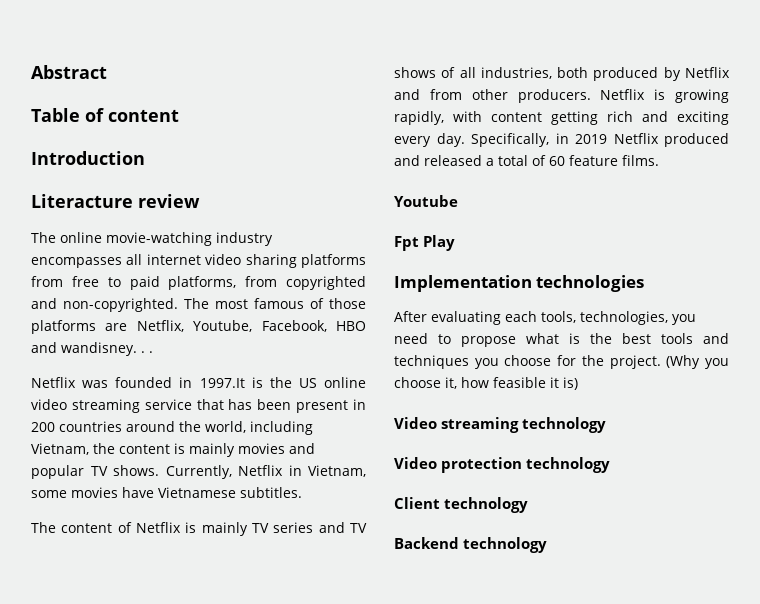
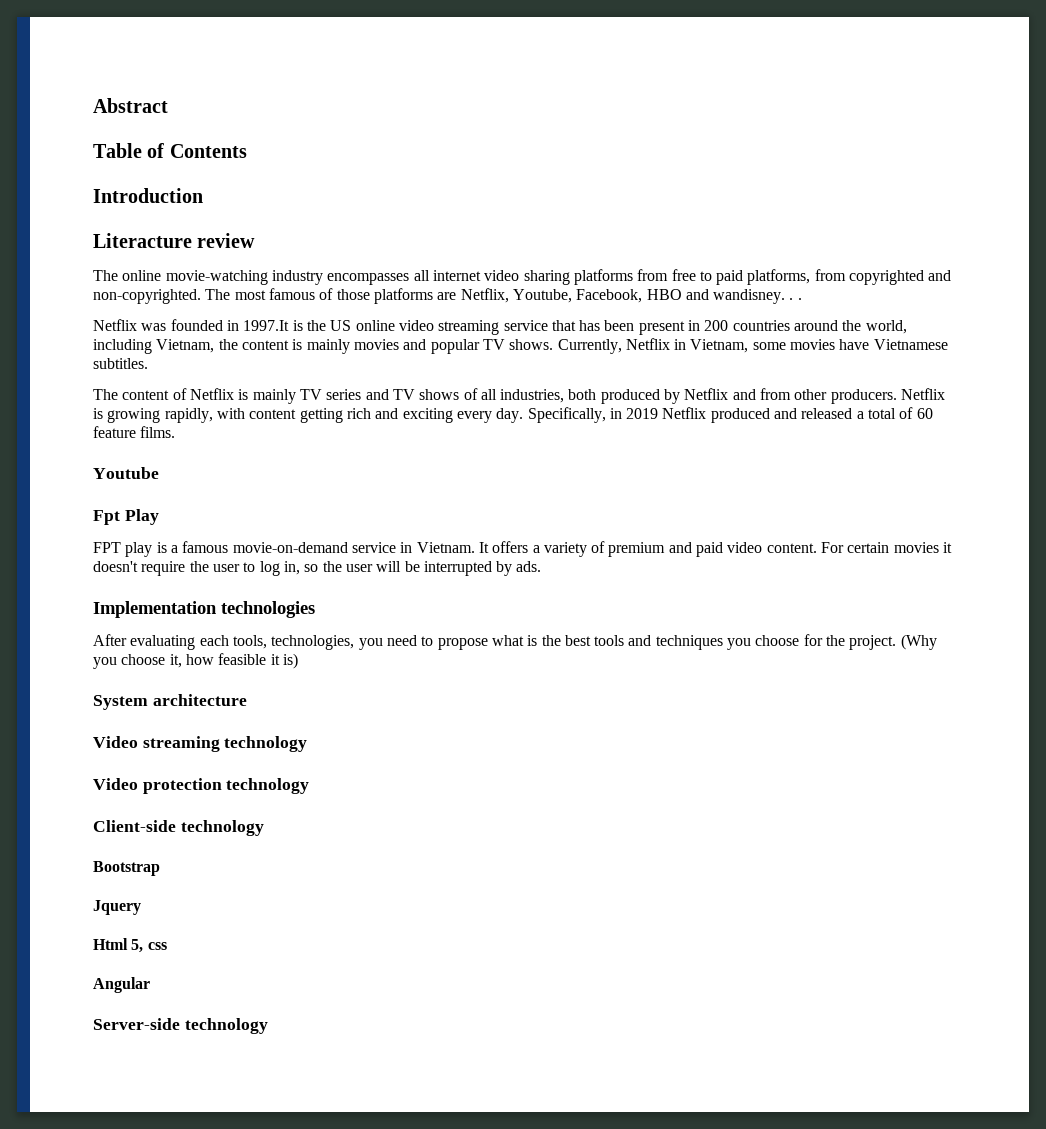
[107,109,179,122] content -> [169,144,247,158] Contents
(456, 243) none -> [93,541,953,557] [93,561,542,576] // FPT play is a famous movie-on-demand service in Vietnam. It offers a variety of premium and paid video content. For certain movies it doesn't require the user to log in, so the user will be interrupted by ads.
(578, 383) none -> [93,694,247,710] // System architecture
[394,497,529,513] [394,537,459,549] Client technology // Backend -> [93,820,264,836] [93,861,160,876] [93,900,141,915] [93,938,167,953] [93,977,150,993] [93,1018,180,1030] Client-side technology // Bootstrap // Jquery // Html 5, css // Angular // Server-side

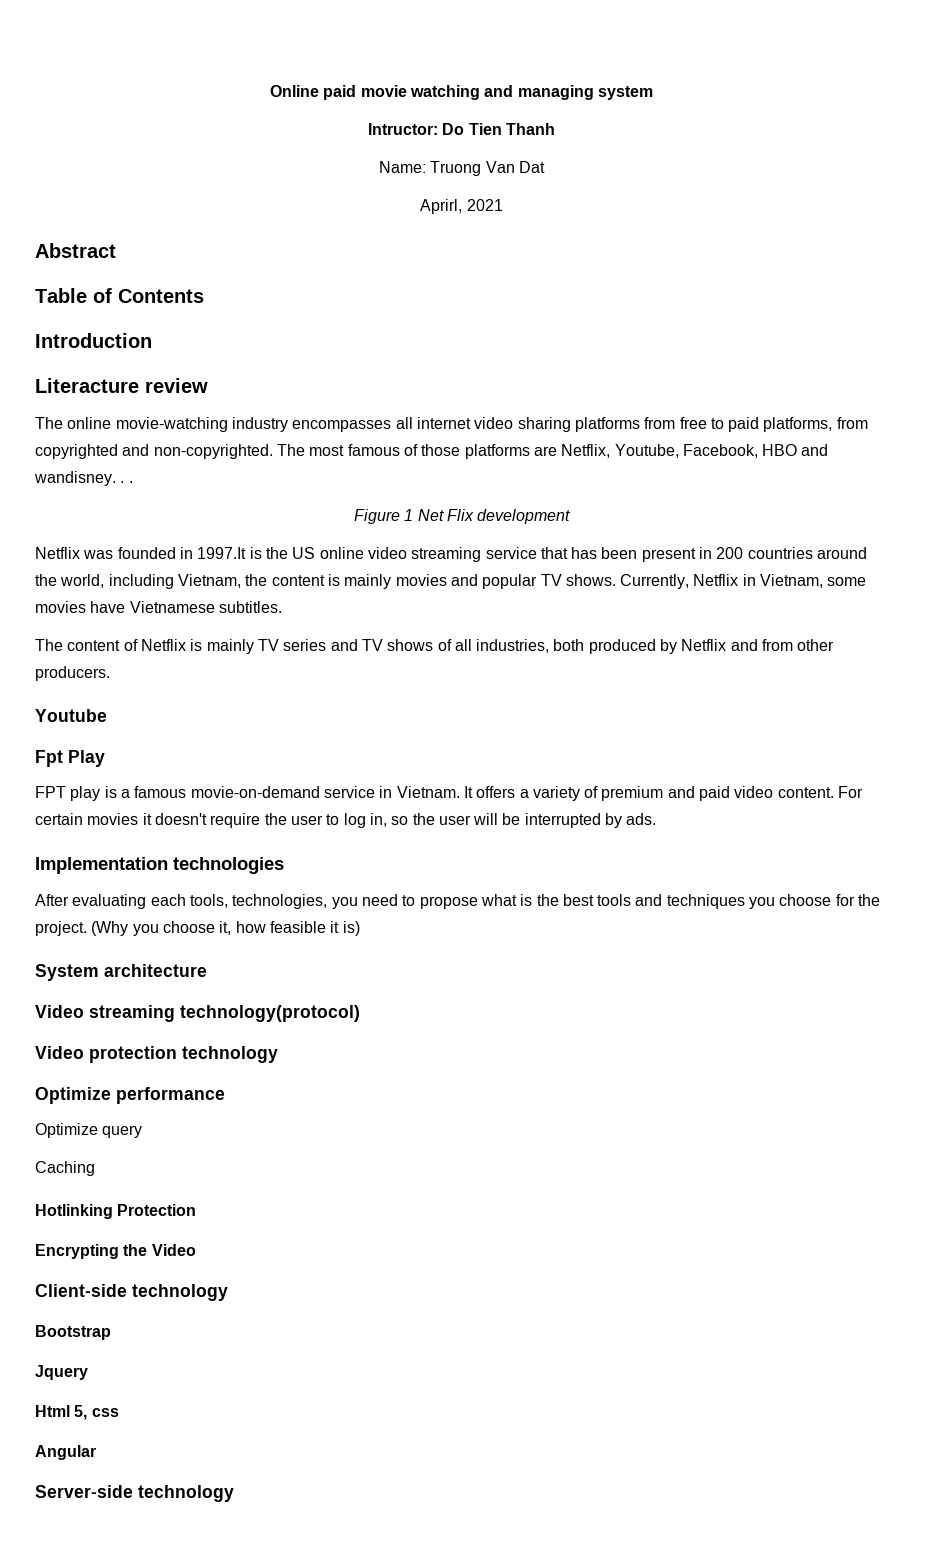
(93, 105) none -> [270,85,653,100] [368,123,555,135] [379,161,545,176] [420,199,503,214] Online paid movie watching and managing system // Intructor: Do Tien Thanh // Name: Truong Van Dat // Aprirl, 2021 //
(802, 299) none -> [353,509,571,524] // Figure 1 Net Flix development
[901,388,946,400] [93,407,933,423] [93,426,176,438] Netflix is growing rapidly, with content getting rich and exciting every day. Specifically, in 2019 Netflix produced and released a total of 60 feature films. -> (110, 673) none
[224,736,308,752] technology -> [180,1005,360,1022] technology(protocol)
(310, 786) none -> [35,1087,225,1104] [35,1123,143,1138] [35,1161,95,1176] [35,1204,197,1219] [35,1244,196,1259] // Optimize performance // Optimize query // Caching // Hotlinking Protection // Encrypting the Video

